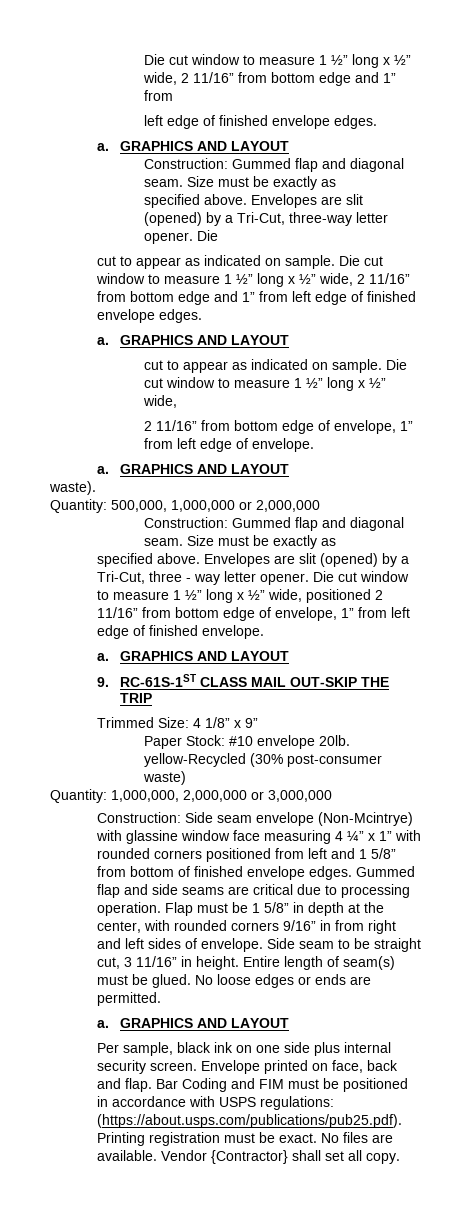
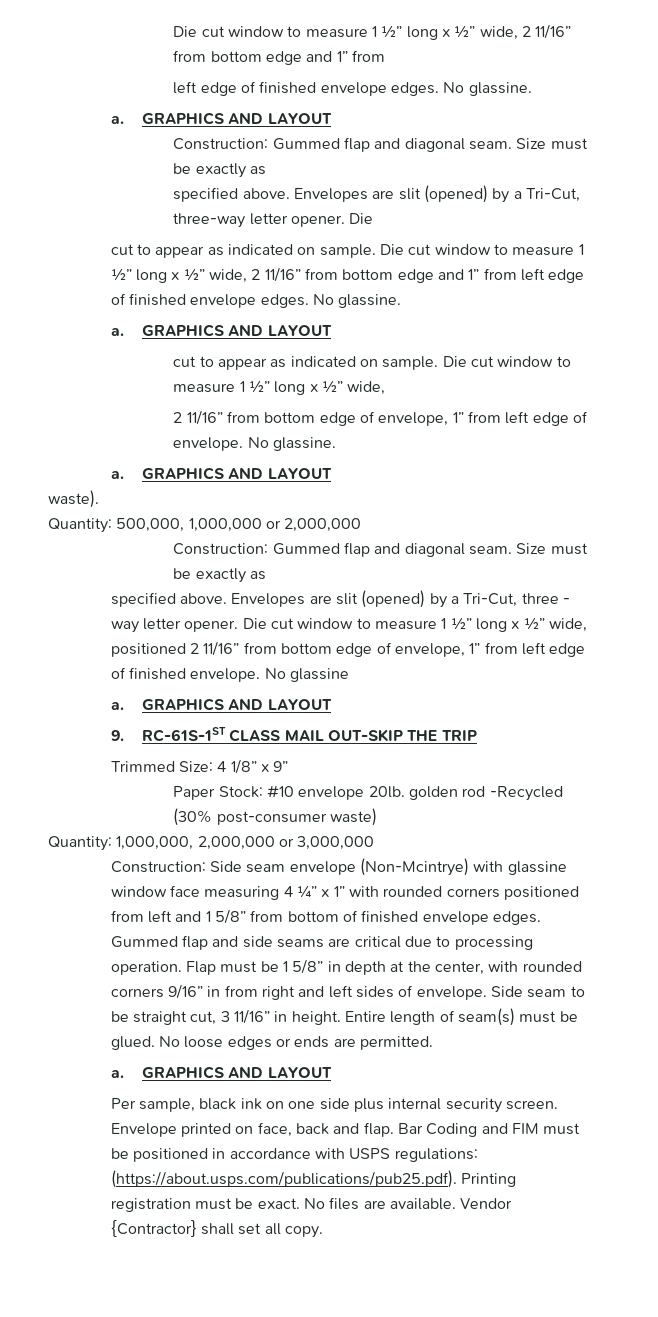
(377, 122) none -> [443,82,532,96] No glassine.
(202, 316) none -> [312,294,402,308] No glassine.
(314, 445) none -> [247,437,336,451] No glassine.
(264, 632) none -> [264,668,349,682] No glassine
[143,753,246,767] yellow-Recycled -> [408,786,563,801] golden rod -Recycled

